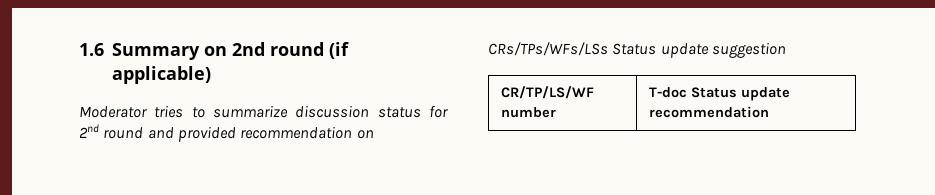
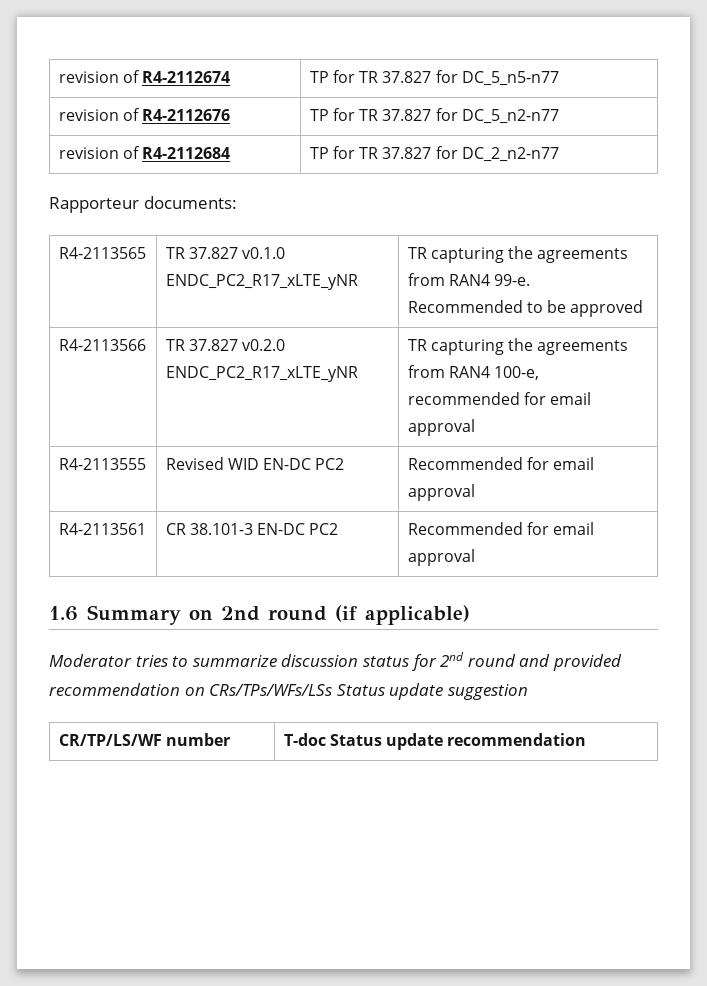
(79, 49) none -> [58,70,231,83] [309,70,559,86] [58,108,231,121] [309,108,559,124] [58,146,231,159] [309,146,559,162] [49,196,237,213] [58,247,146,259] [165,247,286,259] [165,274,358,290] [407,246,629,263] [407,273,531,286] [407,300,644,317] [58,339,146,351] [165,339,286,351] [165,366,358,382] [407,338,629,355] [407,365,540,380] [407,392,592,405] [407,419,475,436] [58,458,146,470] [165,457,345,470] [407,457,595,470] [407,484,475,501] [58,523,146,535] [165,523,339,535] [407,522,595,535] [407,549,475,566] revision of R4-2112674 | TP for TR 37.827 for DC_5_n5-n77 // revision of R4-2112676 | TP for TR 37.827 for DC_5_n2-n77 // revision of R4-2112684 | TP for TR 37.827 for DC_2_n2-n77 // Rapporteur documents: // R4-2113565 | TR 37.827 v0.1.0 ENDC_PC2_R17_xLTE_yNR | TR capturing the agreements from RAN4 99-e. Recommended to be approved // R4-2113566 | TR 37.827 v0.2.0 ENDC_PC2_R17_xLTE_yNR | TR capturing the agreements from RAN4 100-e, recommended for email approval // R4-2113555 | Revised WID EN-DC PC2 | Recommended for email approval // R4-2113561 | CR 38.101-3 EN-DC PC2 | Recommended for email approval //

